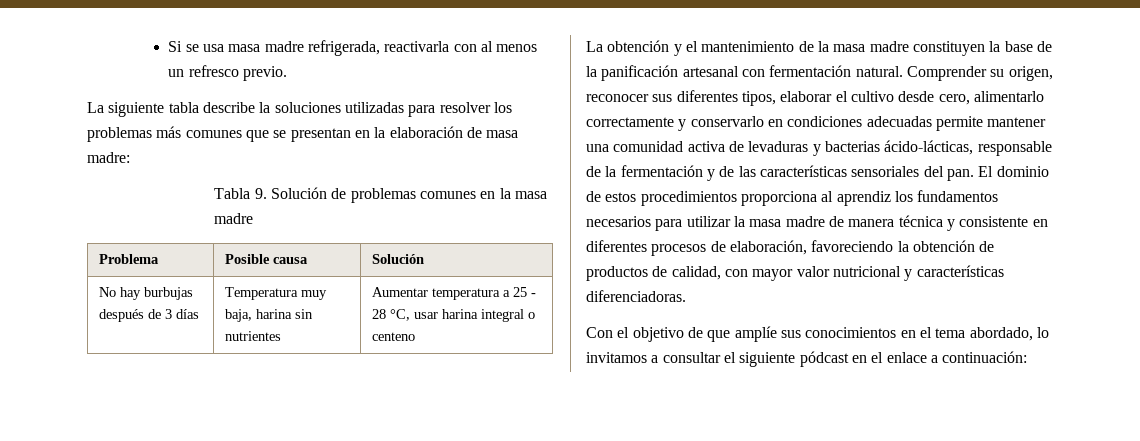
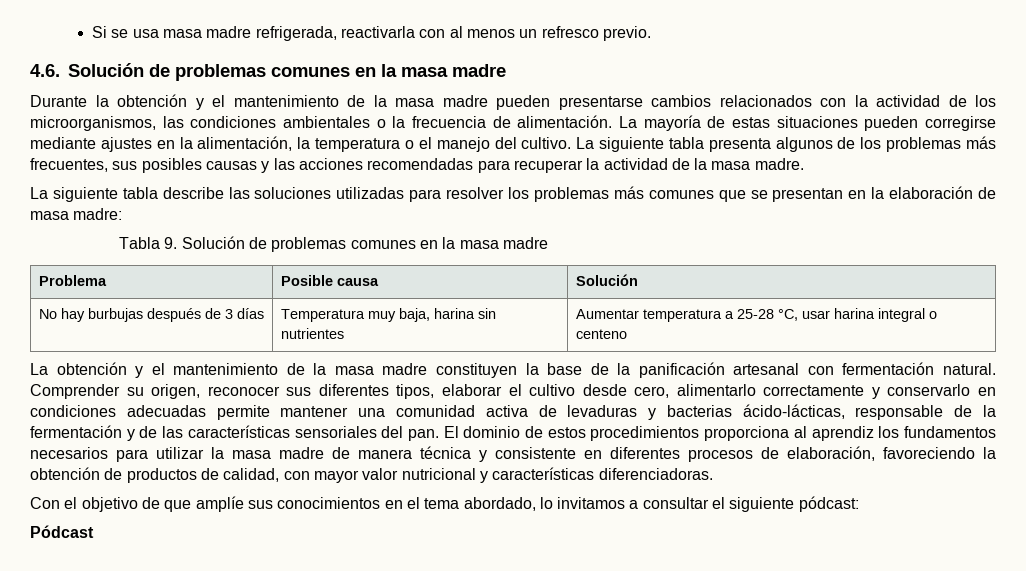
(287, 73) none -> [30,63,506,81] [30,94,996,110] [30,115,996,131] [30,136,997,152] [30,158,804,173] // 4.6. Solución de problemas comunes en la masa madre // Durante la obtención y el mantenimiento de la masa madre pueden presentarse cambios relacionados con la actividad de los microorganismos, las condiciones ambientales o la frecuencia de alimentación. La mayoría de estas situaciones pueden corregirse mediante ajustes en la alimentación, la temperatura o el manejo del cultivo. La siguiente tabla presenta algunos de los problemas más frecuentes, sus posibles causas y las acciones recomendadas para recuperar la actividad de la masa madre.
[259,102,271,113] la -> [228,187,250,199] las
[513,287,537,297] [372,309,387,319] 25 - 28 -> [736,309,774,319] 25-28
[799,351,1028,367] pódcast en el enlace a continuación: -> [798,496,859,512] [30,525,94,538] pódcast: // Pódcast

